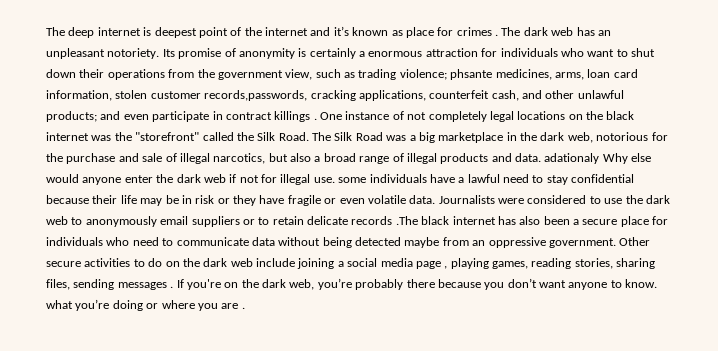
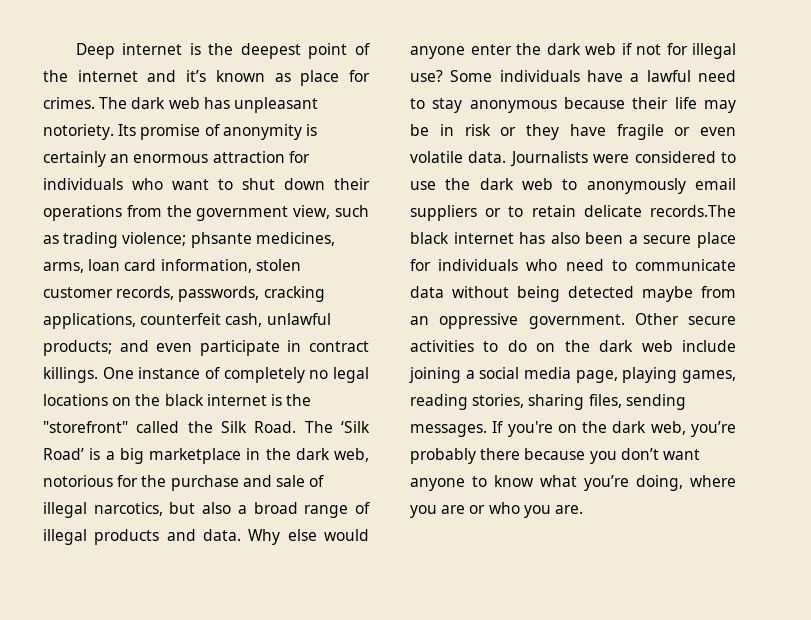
[46,27,152,38] The deep internet is -> [75,43,234,59] Deep internet is the
[456,27,498,36] crimes . -> [43,97,95,109] crimes.
[597,30,611,36] an -> (230, 103) none
[359,51,365,57] a -> [110,154,130,163] an
[204,90,308,101] records,passwords, -> [116,286,260,302] records, passwords,
[522,90,575,99] and other -> (263, 320) none
[274,111,317,122] killings . -> [43,367,98,383] killings.
[407,111,487,122] not completely -> [223,367,329,383] completely no
[91,135,112,141] was -> [270,394,282,406] is
[334,132,407,141] Silk Road was -> [341,421,370,433] [43,448,101,460] ‘Silk Road’ is
[544,153,600,164] adationaly -> (241, 535) none
[313,177,367,183] use. some -> [410,70,493,82] use? Some
[571,174,635,183] confidential -> [469,100,557,113] anonymous
[351,216,418,225] records .The -> [650,205,736,217] records.The
[415,261,448,269] page , -> [575,370,618,383] page,
[117,282,174,290] messages . -> [410,424,487,437] messages.
[625,279,658,288] know. -> [494,475,534,487] know
[112,300,159,311] doing or -> [636,475,683,491] doing,
[241,307,245,309] . -> [469,502,583,518] or who you are.

